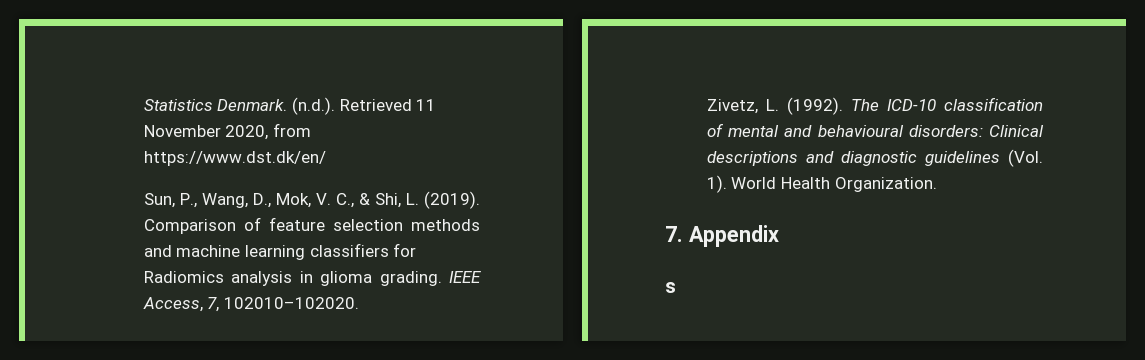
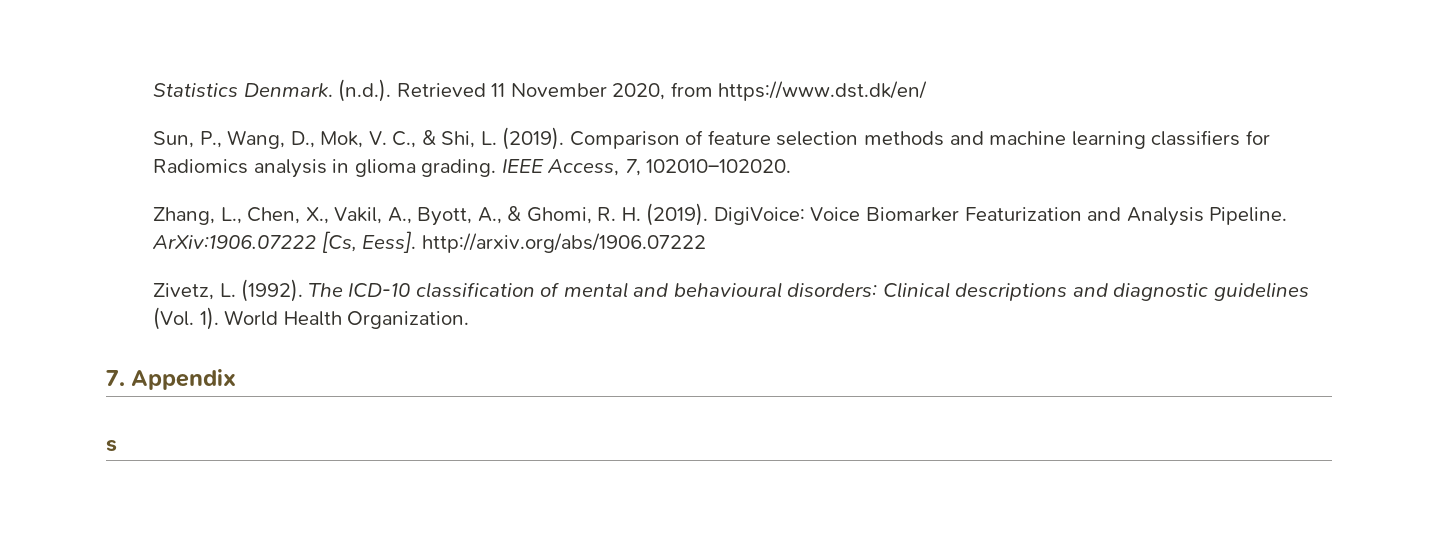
(359, 303) none -> [152,203,1288,226] [151,231,706,253] // Zhang, L., Chen, X., Vakil, A., Byott, A., & Ghomi, R. H. (2019). DigiVoice: Voice Biomarker Featurization and Analysis Pipeline. ArXiv:1906.07222 [Cs, Eess]. http://arxiv.org/abs/1906.07222

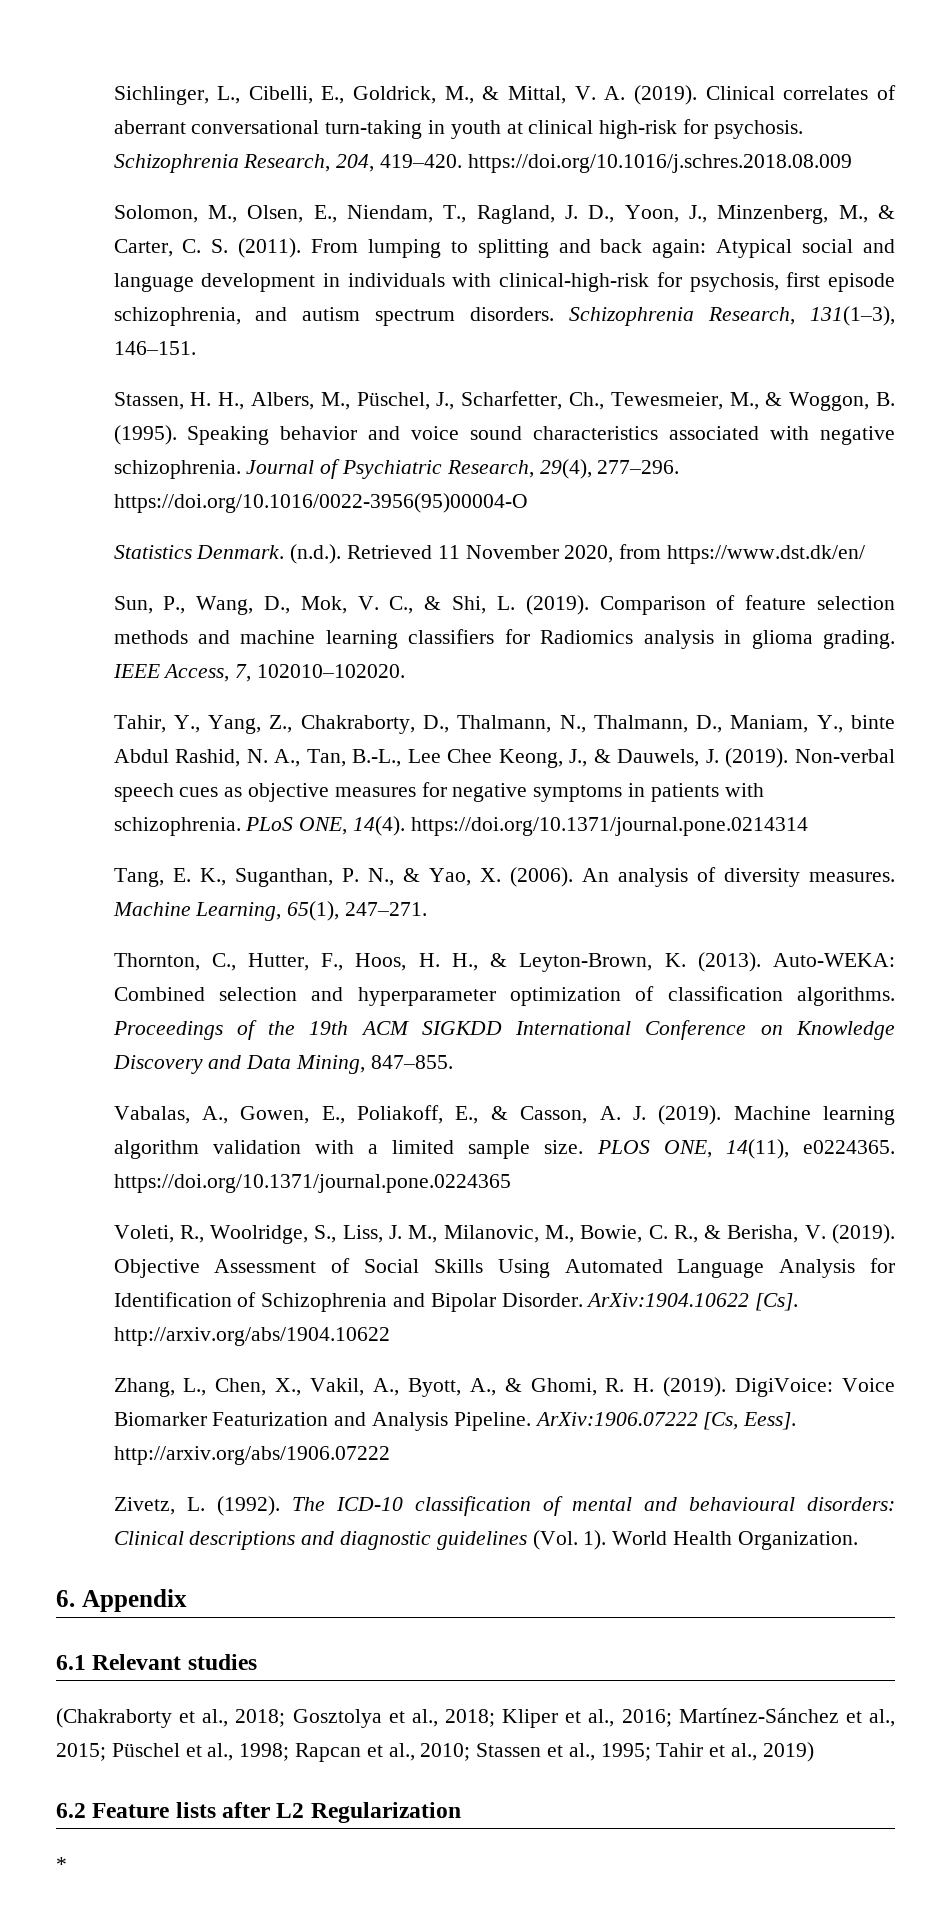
(152, 90) none -> [113,85,896,105] [113,119,803,139] [113,154,852,173] [113,205,895,224] [113,238,896,258] [113,272,896,292] [113,306,895,326] [113,341,196,355] [113,391,895,411] [113,425,895,445] [113,459,680,479] [113,493,528,513] Sichlinger, L., Cibelli, E., Goldrick, M., & Mittal, V. A. (2019). Clinical correlates of aberrant conversational turn-taking in youth at clinical high-risk for psychosis. Schizophrenia Research, 204, 419–420. https://doi.org/10.1016/j.schres.2018.08.009 // Solomon, M., Olsen, E., Niendam, T., Ragland, J. D., Yoon, J., Minzenberg, M., & Carter, C. S. (2011). From lumping to splitting and back again: Atypical social and language development in individuals with clinical-high-risk for psychosis, first episode schizophrenia, and autism spectrum disorders. Schizophrenia Research, 131(1–3), 146–151. // Stassen, H. H., Albers, M., Püschel, J., Scharfetter, Ch., Tewesmeier, M., & Woggon, B. (1995). Speaking behavior and voice sound characteristics associated with negative schizophrenia. Journal of Psychiatric Research, 29(4), 277–296. https://doi.org/10.1016/0022-3956(95)00004-O //
(792, 166) none -> [113,715,895,734] [113,748,896,768] [113,782,764,802] [113,816,808,836] [113,867,896,887] [112,901,427,921] [113,952,895,972] [113,986,896,1006] [112,1020,895,1040] [112,1055,453,1074] [113,1105,895,1125] [113,1139,895,1159] [113,1174,511,1193] [113,1224,895,1244] [113,1258,895,1278] [113,1292,799,1312] [113,1327,390,1346] // Tahir, Y., Yang, Z., Chakraborty, D., Thalmann, N., Thalmann, D., Maniam, Y., binte Abdul Rashid, N. A., Tan, B.-L., Lee Chee Keong, J., & Dauwels, J. (2019). Non-verbal speech cues as objective measures for negative symptoms in patients with schizophrenia. PLoS ONE, 14(4). https://doi.org/10.1371/journal.pone.0214314 // Tang, E. K., Suganthan, P. N., & Yao, X. (2006). An analysis of diversity measures. Machine Learning, 65(1), 247–271. // Thornton, C., Hutter, F., Hoos, H. H., & Leyton-Brown, K. (2013). Auto-WEKA: Combined selection and hyperparameter optimization of classification algorithms. Proceedings of the 19th ACM SIGKDD International Conference on Knowledge Discovery and Data Mining, 847–855. // Vabalas, A., Gowen, E., Poliakoff, E., & Casson, A. J. (2019). Machine learning algorithm validation with a limited sample size. PLOS ONE, 14(11), e0224365. https://doi.org/10.1371/journal.pone.0224365 // Voleti, R., Woolridge, S., Liss, J. M., Milanovic, M., Bowie, C. R., & Berisha, V. (2019). Objective Assessment of Social Skills Using Automated Language Analysis for Identification of Schizophrenia and Bipolar Disorder. ArXiv:1904.10622 [Cs]. http://arxiv.org/abs/1904.10622
[106,370,125,386] 7. -> [56,1590,75,1607] 6.
[106,440,117,452] s -> [56,1654,257,1670] [56,1708,895,1728] [56,1742,814,1762] [56,1802,461,1823] [56,1857,67,1871] 6.1 Relevant studies // (Chakraborty et al., 2018; Gosztolya et al., 2018; Kliper et al., 2016; Martínez-Sánchez et al., 2015; Püschel et al., 1998; Rapcan et al., 2010; Stassen et al., 1995; Tahir et al., 2019) // 6.2 Feature lists after L2 Regularization // *

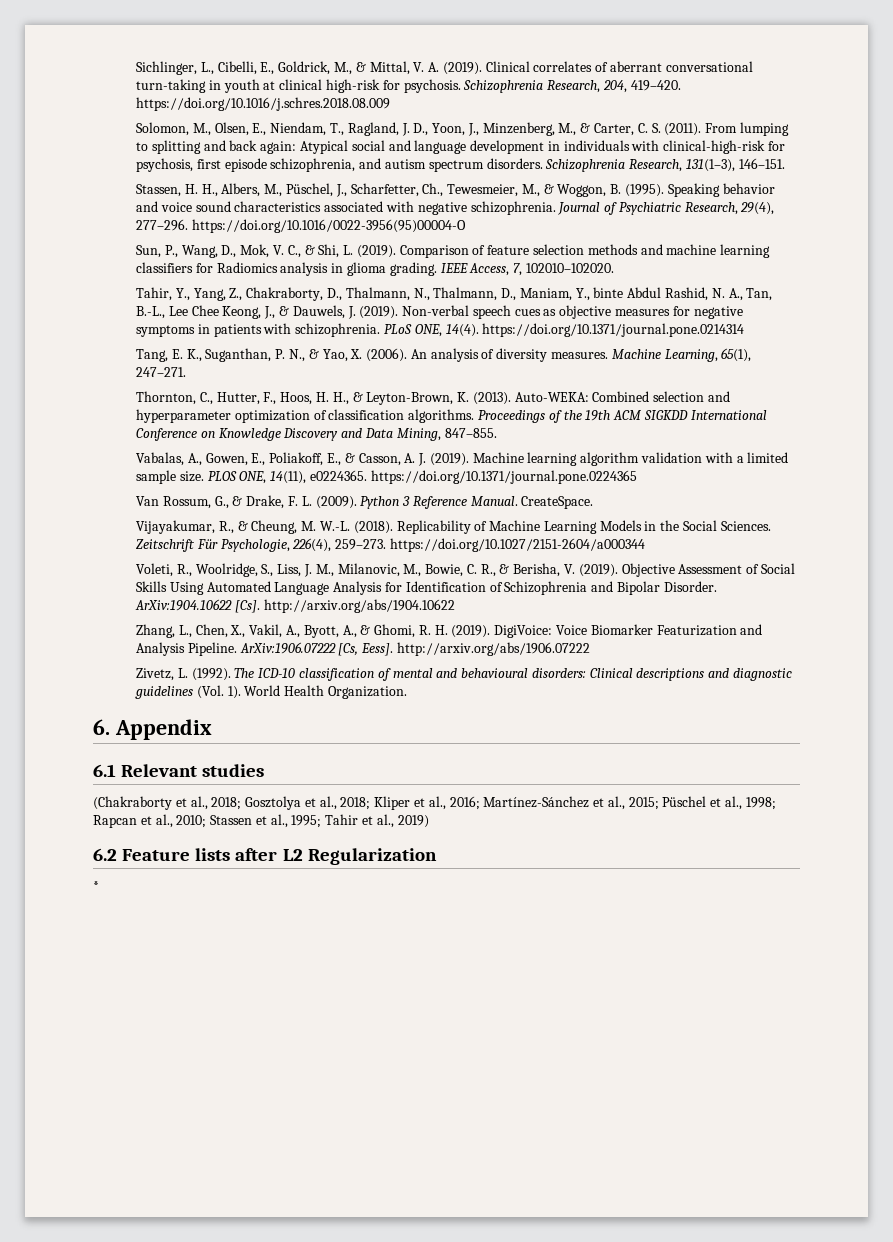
[113,544,865,564] // Statistics Denmark. (n.d.). Retrieved 11 November 2020, from https://www.dst.dk/en/ -> (466, 226) none
(511, 1183) none -> [136,495,594,509] [136,520,771,534] [136,538,645,552] // Van Rossum, G., & Drake, F. L. (2009). Python 3 Reference Manual. CreateSpace. // Vijayakumar, R., & Cheung, M. W.-L. (2018). Replicability of Machine Learning Models in the Social Sciences. Zeitschrift Für Psychologie, 226(4), 259–273. https://doi.org/10.1027/2151-2604/a000344

